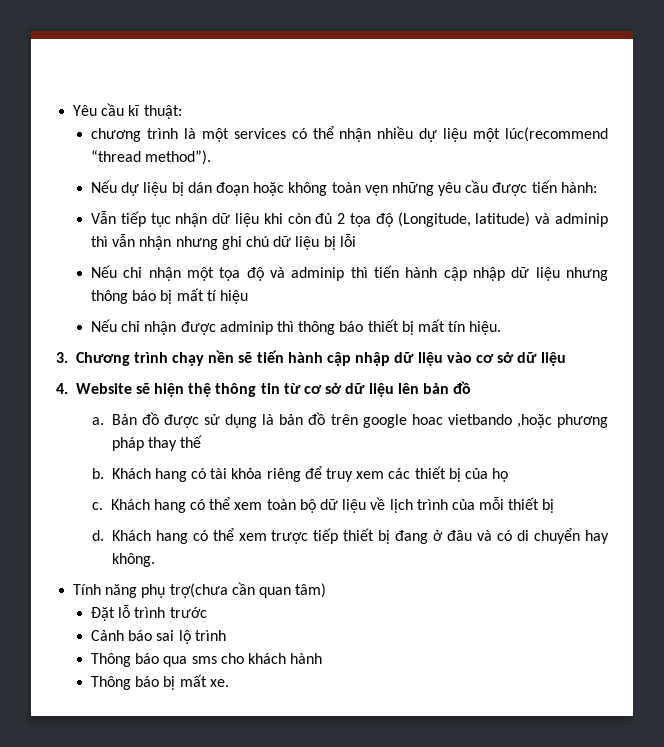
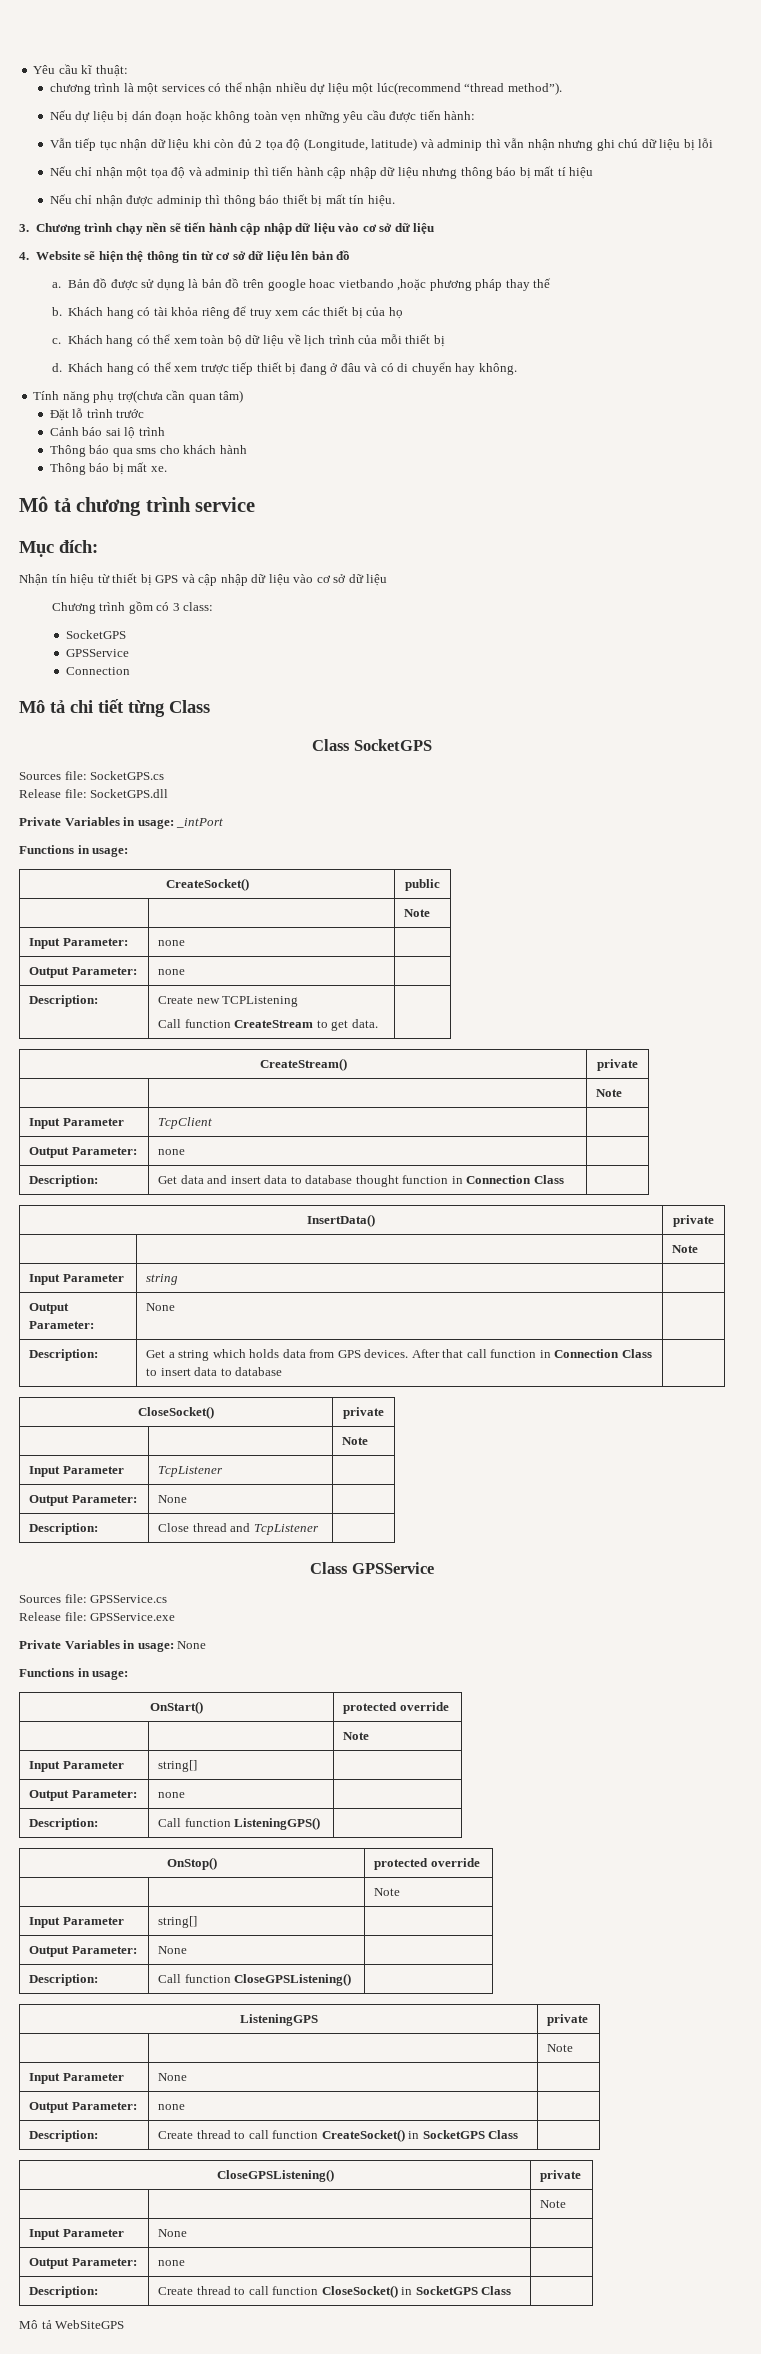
(229, 683) none -> [19,496,256,516] [19,540,98,557] [19,573,388,586] [51,601,214,614] [65,630,126,639] [65,649,129,657] [65,667,130,675] [19,699,210,717] [312,739,432,751] [19,771,165,780] [19,789,169,798] [19,817,224,829] [19,845,129,857] [165,878,249,891] [405,879,440,891] [403,909,430,917] [28,938,128,949] [157,940,185,946] [28,967,137,978] [157,969,185,975] [28,995,98,1007] [157,996,299,1007] [157,1019,378,1031] [259,1058,347,1071] [597,1059,638,1071] [595,1089,622,1097] [28,1118,124,1129] [157,1117,212,1129] [28,1147,137,1158] [157,1149,185,1155] [28,1175,98,1187] [157,1175,564,1187] [307,1214,375,1227] [673,1215,714,1227] [671,1245,698,1253] [28,1274,124,1285] [145,1274,178,1285] [28,1303,69,1314] [28,1321,94,1329] [145,1303,175,1311] [28,1349,98,1361] [145,1349,652,1361] [145,1367,283,1376] [138,1406,214,1419] [343,1407,384,1419] [341,1437,368,1445] [28,1466,124,1477] [157,1466,223,1477] [28,1495,137,1506] [157,1495,187,1503] [28,1523,98,1535] [157,1523,319,1535] [310,1562,434,1574] [19,1594,168,1603] [19,1612,176,1621] [19,1640,207,1652] [19,1668,129,1680] [150,1701,203,1714] [342,1702,449,1714] [342,1732,369,1740] [28,1761,124,1772] [157,1760,197,1772] [28,1790,137,1801] [157,1792,185,1798] [28,1818,98,1830] [157,1817,321,1830] [167,1857,217,1870] [373,1858,480,1870] [373,1888,400,1896] [28,1917,124,1928] [157,1916,197,1928] [28,1946,137,1957] [157,1946,187,1954] [28,1974,98,1986] [157,1973,352,1986] [239,2014,318,2026] [546,2014,588,2026] [546,2044,573,2052] [28,2073,124,2084] [157,2073,187,2081] [28,2102,137,2113] [157,2104,185,2110] [28,2130,98,2142] [157,2129,519,2142] [216,2169,334,2182] [539,2170,581,2182] [539,2200,566,2208] [28,2229,124,2240] [157,2229,187,2237] [28,2258,137,2269] [157,2260,185,2266] [28,2286,98,2298] [157,2285,512,2298] [19,2320,125,2329] // Mô tả chương trình service // Mục đích: // Nhận tín hiệu từ thiết bị GPS và cập nhập dữ liệu vào cơ sở dữ liệu // Chương trình gồm có 3 class: // SocketGPS // GPSService // Connection // Mô tả chi tiết từng Class // Class SocketGPS // Sources file: SocketGPS.cs // Release file: SocketGPS.dll // Private Variables in usage: _intPort // Functions in usage: // CreateSocket() | public // | | Note // Input Parameter: | none | // Output Parameter: | none | // Description: | Create new TCPListening // Call function CreateStream to get data. | // CreateStream() | private // | | Note // Input Parameter | TcpClient | // Output Parameter: | none | // Description: | Get data and insert data to database thought function in Connection Class | // InsertData() | private // | | Note // Input Parameter | string | // Output Parameter: | None | // Description: | Get a string which holds data from GPS devices. After that call function in Connection Class to insert data to database | // CloseSocket() | private // | | Note // Input Parameter | TcpListener | // Output Parameter: | None | // Description: | Close thread and TcpListener | // Class GPSService // Sources file: GPSService.cs // Release file: GPSService.exe // Private Variables in usage: None // Functions in usage: // OnStart() | protected override // | | Note // Input Parameter | string[] | // Output Parameter: | none | // Description: | Call function ListeningGPS() | // OnStop() | protected override // | | Note // Input Parameter | string[] | // Output Parameter: | None | // Description: | Call function CloseGPSListening() | // ListeningGPS | private // | | Note // Input Parameter | None | // Output Parameter: | none | // Description: | Create thread to call function CreateSocket() in SocketGPS Class | // CloseGPSListening() | private // | | Note // Input Parameter | None | // Output Parameter: | none | // Description: | Create thread to call function CloseSocket() in SocketGPS Class | // Mô tả WebSiteGPS

